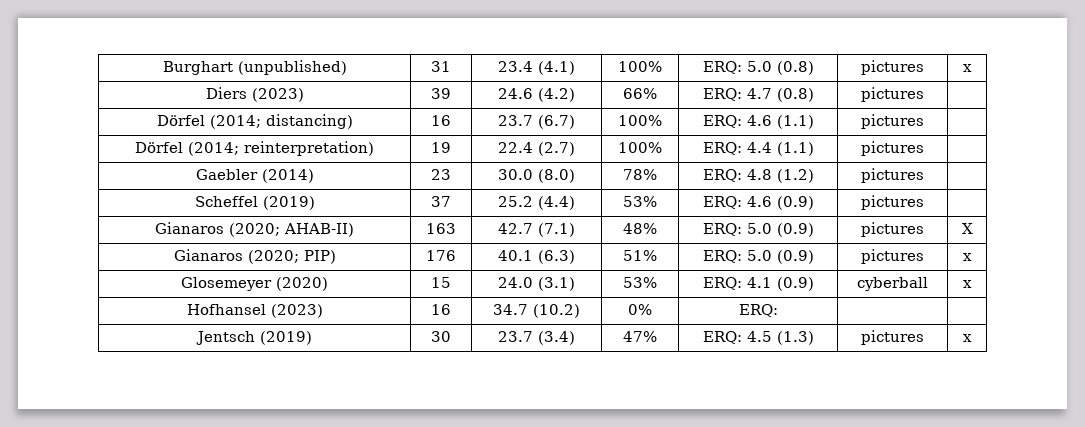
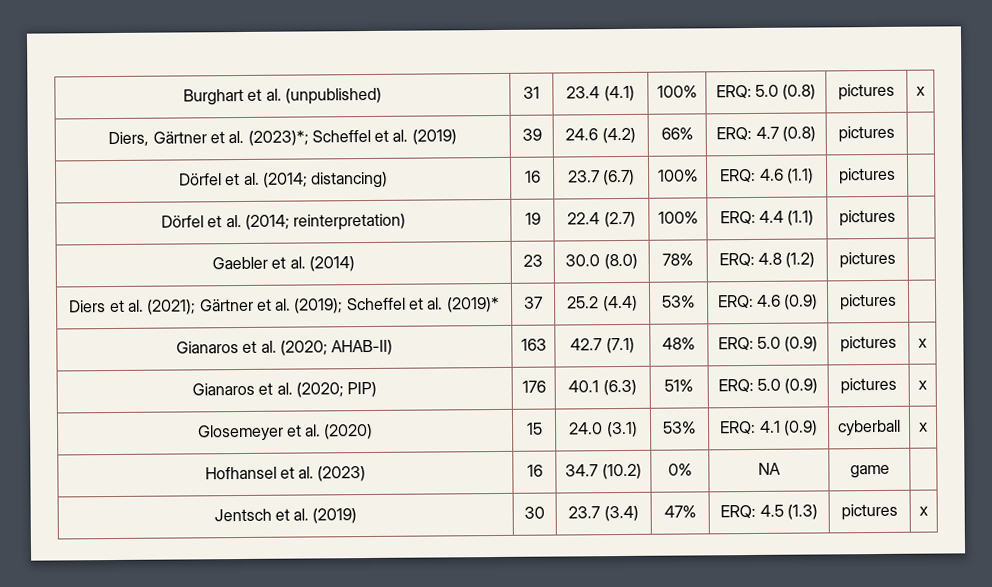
(233, 68) none -> [247,88,282,101] et al.
[205,87,304,102] Diers (2023) -> [108,129,457,147] Diers, Gärtner et al. (2023)*; Scheffel et al. (2019)
(205, 120) none -> [225,172,260,186] et al.
(183, 147) none -> [207,214,242,228] et al.
(258, 174) none -> [271,256,306,269] et al.
[194,196,315,210] Scheffel (2019) -> [69,296,500,315] Diers et al. (2021); Gärtner et al. (2019); Scheffel et al. (2019)*
(224, 228) none -> [242,340,277,353] et al.
[961,223,973,234] [173,249,243,261] X // Gianaros -> [918,338,927,348] [191,382,293,396] x // Gianaros et al.
(272, 284) none -> [286,424,322,437] et al.
(266, 309) none -> [279,466,315,479] et al.
[738,304,778,317] ERQ: | -> [758,462,781,475] [849,464,890,479] NA | game
(255, 338) none -> [274,508,310,521] et al.

